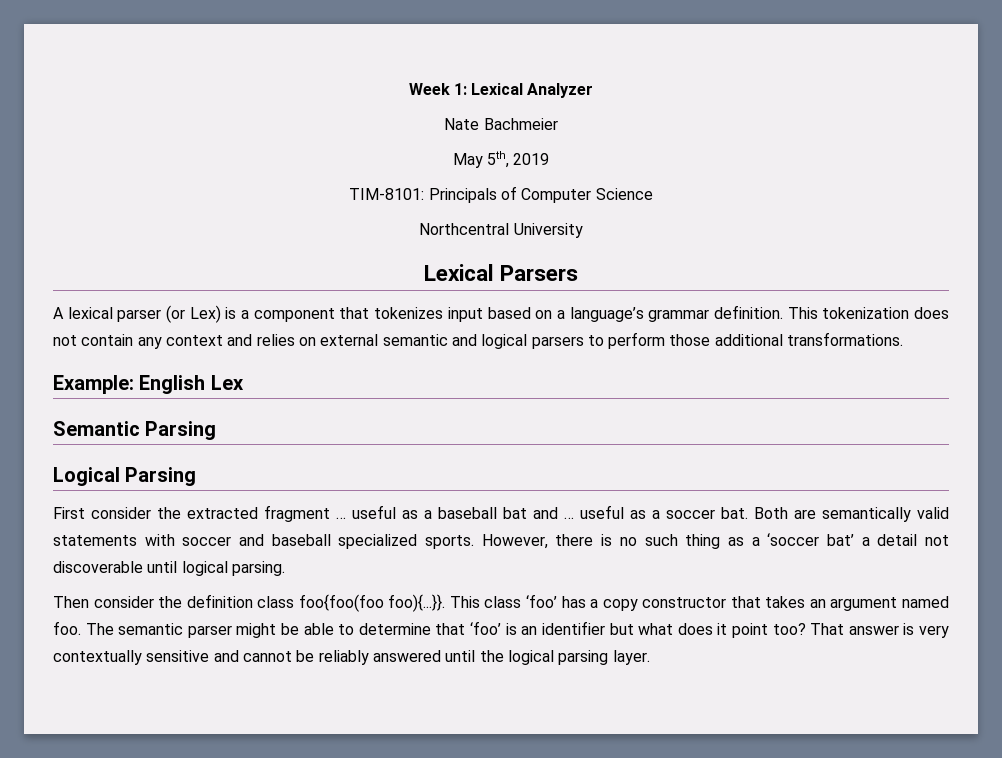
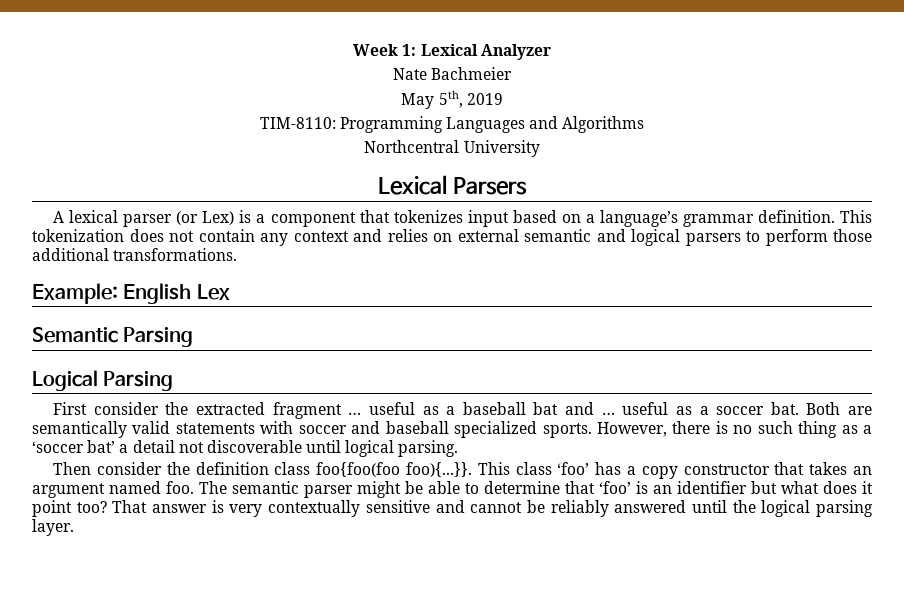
[349,186,653,203] TIM-8101: Principals of Computer Science -> [259,116,645,133] TIM-8110: Programming Languages and Algorithms

